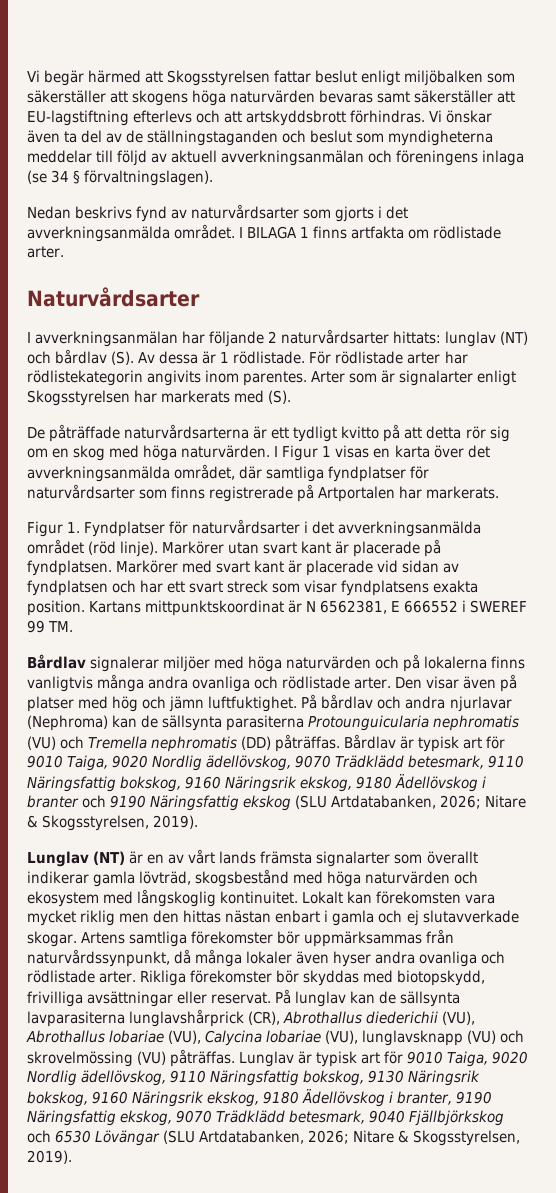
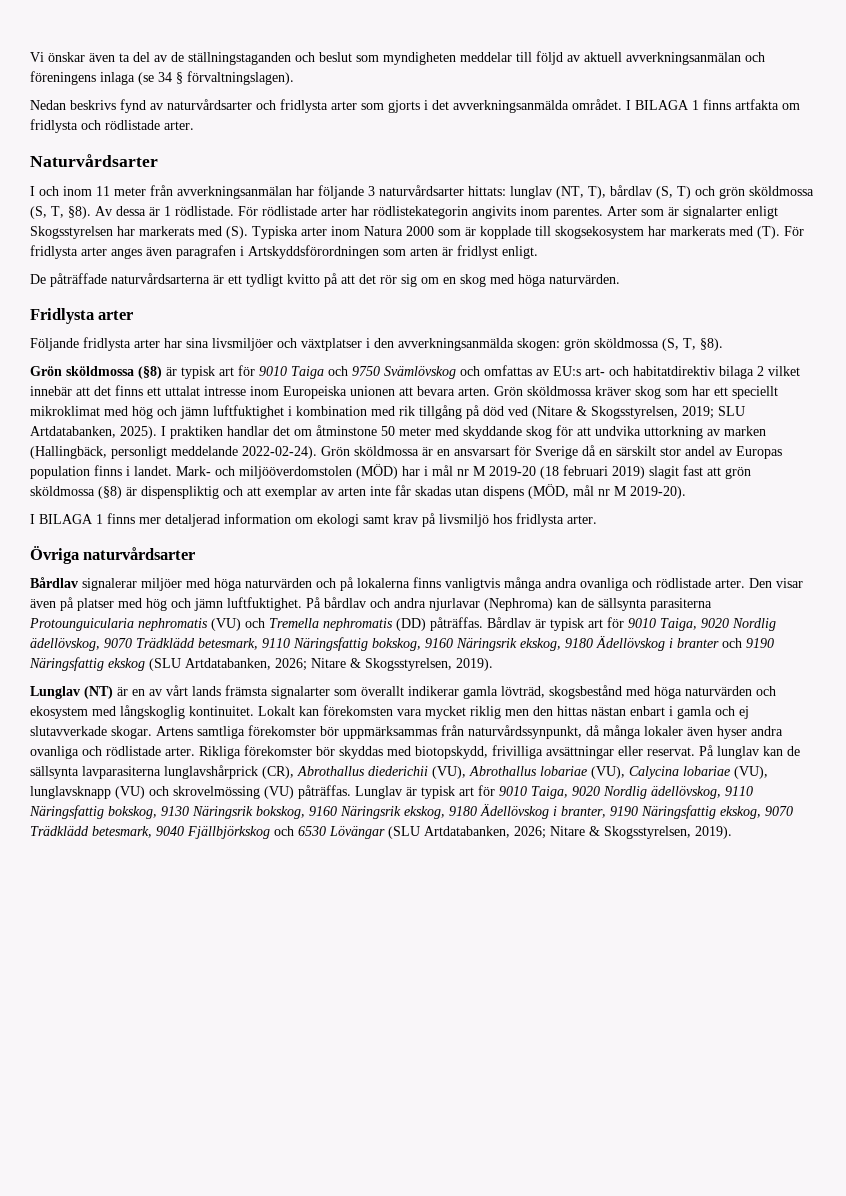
[27,70,516,86] [27,90,516,106] [27,110,443,126] Vi begär härmed att Skogsstyrelsen fattar beslut enligt miljöbalken som säkerställer att skogens höga naturvärden bevaras samt säkerställer att EU-lagstiftning efterlevs och att artskyddsbrott förhindras. Vi -> [30,52,44,62] Vi
[388,130,494,146] myndigheterna -> [383,52,456,65] myndigheten
(300, 211) none -> [256,99,357,113] och fridlysta arter
(430, 234) none -> [30,119,101,133] fridlysta och
(31, 337) none -> [39,185,173,196] och inom 11 meter från
[268,331,278,343] 2 -> [368,186,375,196] 3
[500,331,529,345] [27,349,135,365] (NT) och bårdlav (S). -> [556,185,814,199] [30,206,91,219] (NT, T), bårdlav (S, T) och grön sköldmossa (S, T, §8).
(292, 397) none -> [252,226,804,239] [30,245,538,259] Typiska arter inom Natura 2000 som är kopplade till skogsekosystem har markerats med (T). För fridlysta arter anges även paragrafen i Artskyddsförordningen som arten är fridlyst enligt.
[426,426,462,439] detta -> [359,274,376,284] det
[274,445,490,461] [27,464,430,482] [27,484,500,502] [27,519,482,537] [27,539,442,557] [27,560,460,576] [27,580,479,596] [27,600,528,616] [27,620,74,633] I Figur 1 visas en karta över det avverkningsanmälda området, där samtliga fyndplatser för naturvårdsarter som finns registrerade på Artportalen har markerats. // Figur 1. Fyndplatser för naturvårdsarter i det avverkningsanmälda området (röd linje). Markörer utan svart kant är placerade på fyndplatsen. Markörer med svart kant är placerade vid sidan av fyndplatsen och har ett svart streck som visar fyndplatsens exakta position. Kartans mittpunktskoordinat är N 6562381, E 666552 i SWEREF 99 TM. -> [30,308,134,324] [30,337,723,351] [30,365,800,379] [30,385,778,399] [30,405,745,419] [30,425,766,439] [30,445,782,459] [30,464,751,479] [30,484,686,499] [30,513,597,527] [30,546,196,564] // Fridlysta arter // Följande fridlysta arter har sina livsmiljöer och växtplatser i den avverkningsanmälda skogen: grön sköldmossa (S, T, §8). // Grön sköldmossa (§8) är typisk art för 9010 Taiga och 9750 Svämlövskog och omfattas av EU:s art- och habitatdirektiv bilaga 2 vilket innebär att det finns ett uttalat intresse inom Europeiska unionen att bevara arten. Grön sköldmossa kräver skog som har ett speciellt mikroklimat med hög och jämn luftfuktighet i kombination med rik tillgång på död ved (Nitare & Skogsstyrelsen, 2019; SLU Artdatabanken, 2025). I praktiken handlar det om åtminstone 50 meter med skyddande skog för att undvika uttorkning av marken (Hallingbäck, personligt meddelande 2022-02-24). Grön sköldmossa är en ansvarsart för Sverige då en särskilt stor andel av Europas population finns i landet. Mark- och miljööverdomstolen (MÖD) har i mål nr M 2019-20 (18 februari 2019) slagit fast att grön sköldmossa (§8) är dispenspliktig och att exemplar av arten inte får skadas utan dispens (MÖD, mål nr M 2019-20). // I BILAGA 1 finns mer detaljerad information om ekologi samt krav på livsmiljö hos fridlysta arter. // Övriga naturvårdsarter

